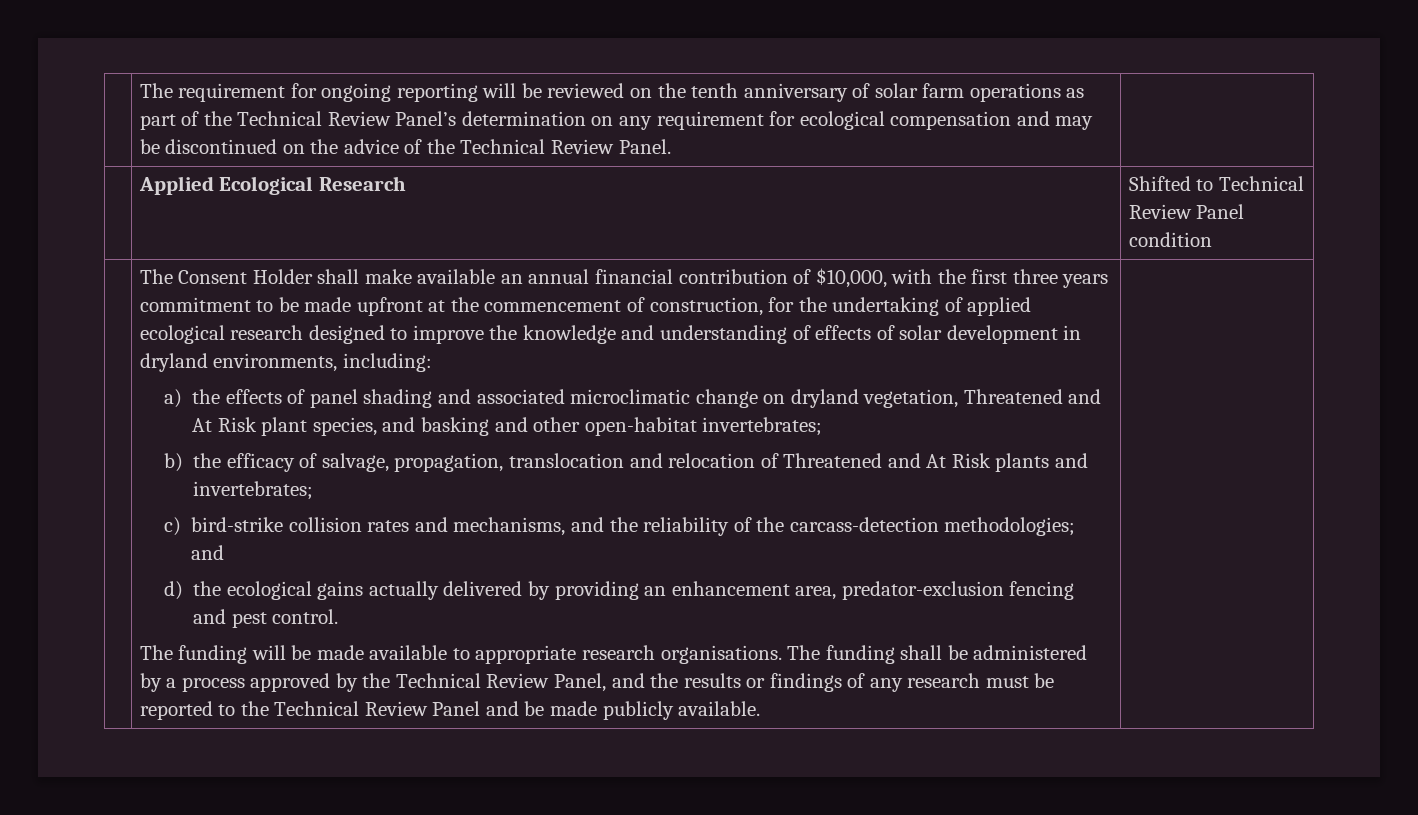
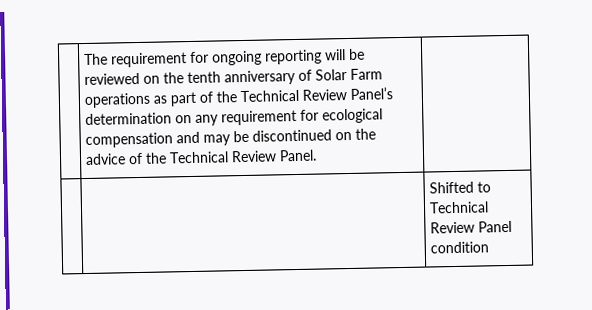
[874,83,965,98] solar farm -> [315,68,384,81] Solar Farm
[138,176,406,195] Applied Ecological Research -> (318, 155) none
[139,268,1109,288] [139,297,1032,316] [139,325,1082,344] [139,353,432,372] [164,389,1102,408] [192,417,823,436] [164,453,1088,472] [193,481,314,500] [164,517,1076,536] [191,545,225,560] [164,581,1075,600] [193,609,339,628] [139,645,1088,664] [139,673,1055,692] [139,701,761,720] // | The Consent Holder shall make available an annual financial contribution of $10,000, with the first three years commitment to be made upfront at the commencement of construction, for the undertaking of applied ecological research designed to improve the knowledge and understanding of effects of solar development in dryland environments, including: // a) the effects of panel shading and associated microclimatic change on dryland vegetation, Threatened and At Risk plant species, and basking and other open-habitat invertebrates; // b) the efficacy of salvage, propagation, translocation and relocation of Threatened and At Risk plants and invertebrates; // c) bird-strike collision rates and mechanisms, and the reliability of the carcass-detection methodologies; and // d) the ecological gains actually delivered by providing an enhancement area, predator-exclusion fencing and pest control. // The funding will be made available to appropriate research organisations. The funding shall be administered by a process approved by the Technical Review Panel, and the results or findings of any research must be reported to the Technical Review Panel and be made publicly available. | -> (490, 247) none

